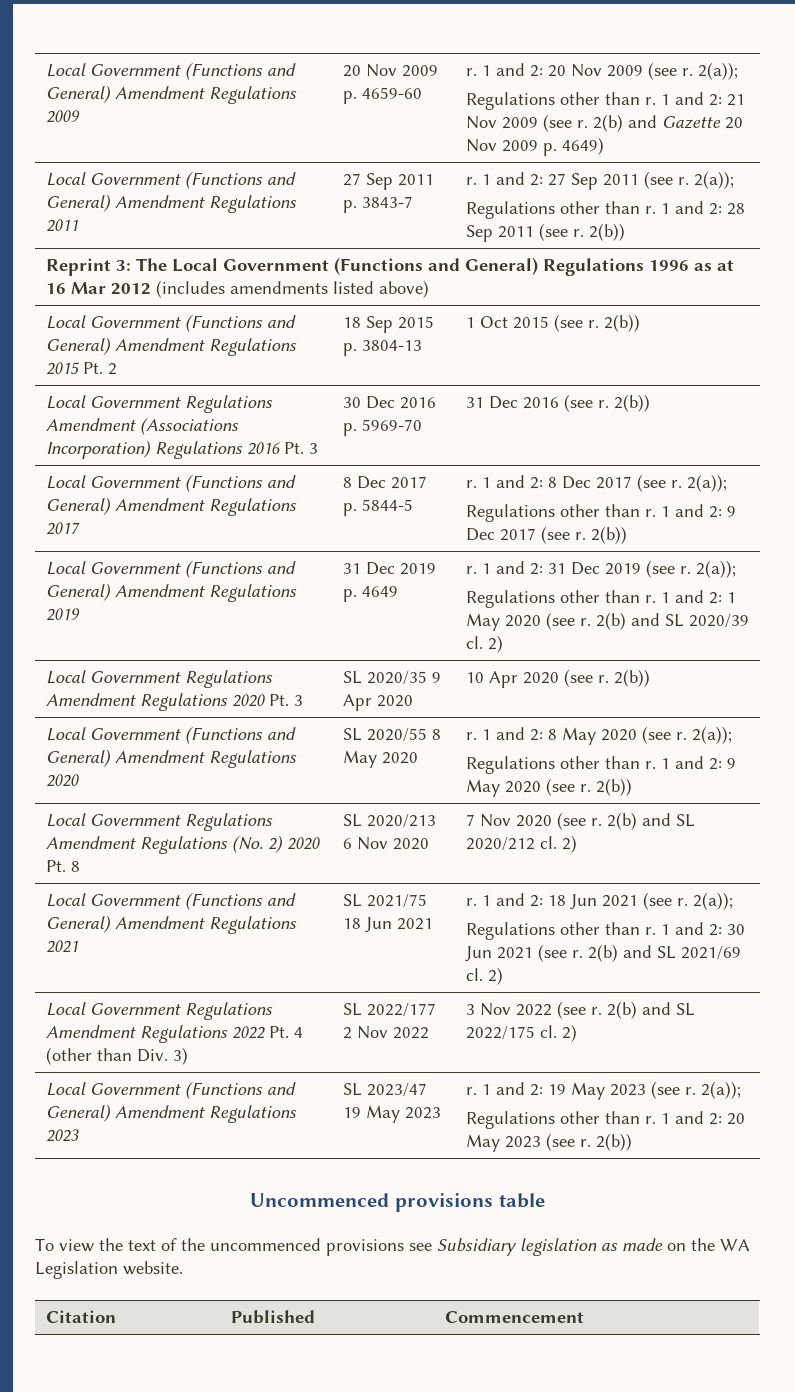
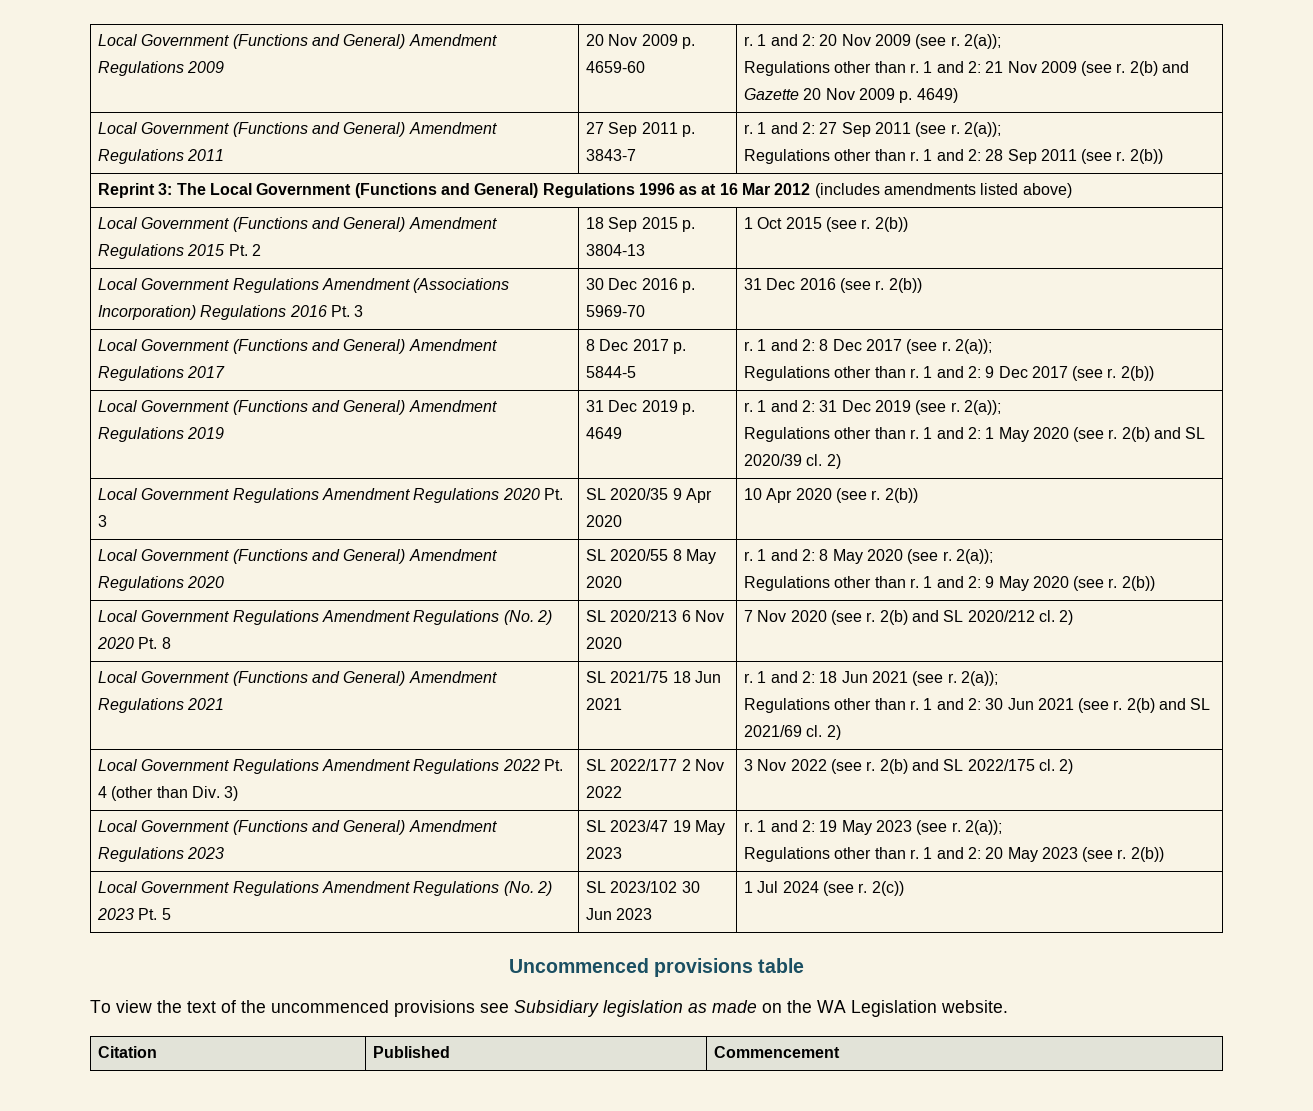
(632, 1142) none -> [97,881,552,896] [96,908,171,920] [585,881,700,893] [585,908,653,920] [743,881,904,896] // Local Government Regulations Amendment Regulations (No. 2) 2023 Pt. 5 | SL 2023/102 30 Jun 2023 | 1 Jul 2024 (see r. 2(c))

